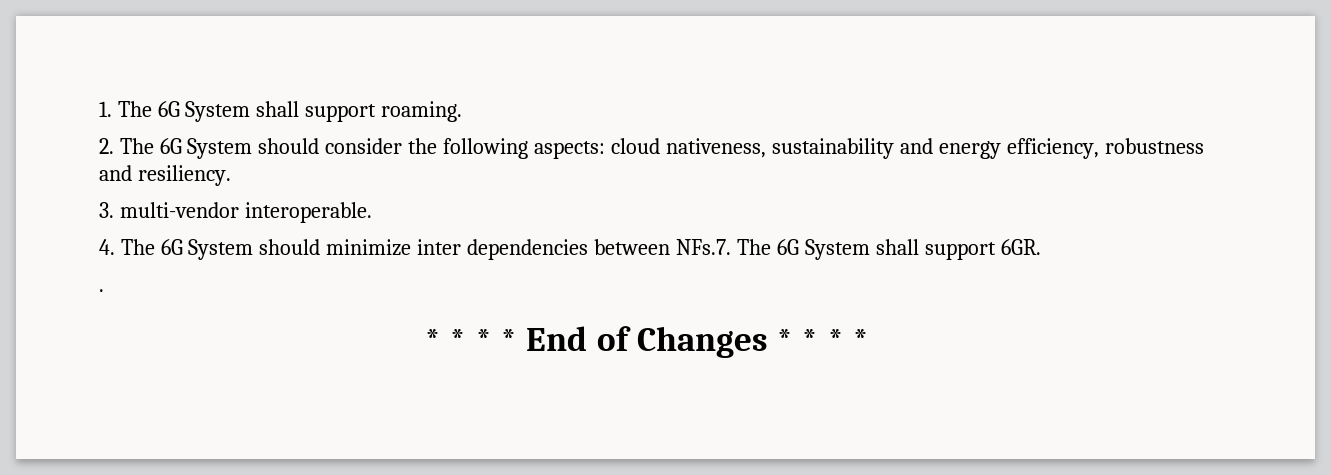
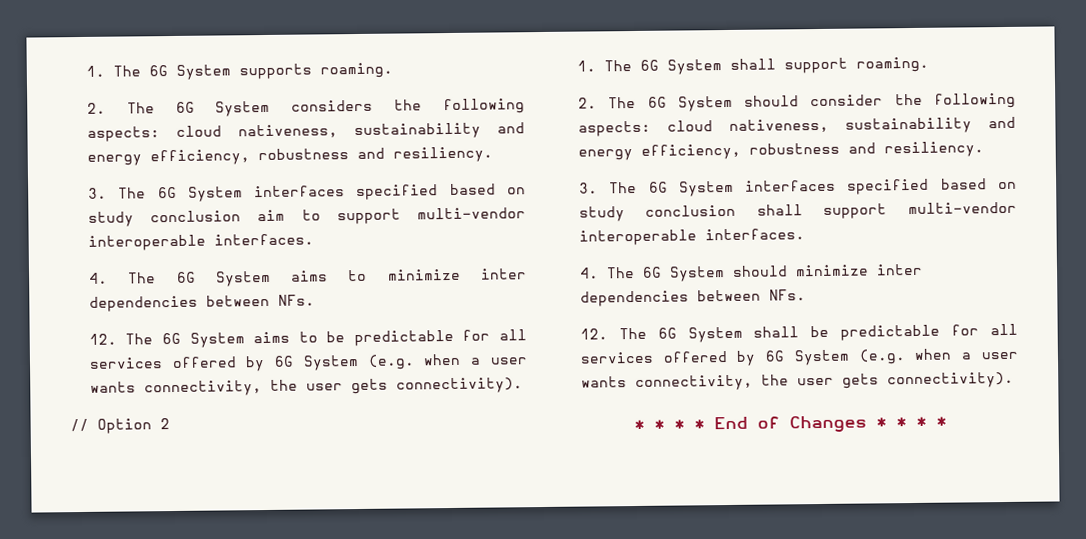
[98,101,251,122] 1. The 6G System -> [85,62,393,80] [86,98,525,117] [86,122,526,142] [86,146,493,166] [87,183,526,202] [87,207,526,227] [87,233,314,251] [88,268,527,287] [88,294,315,312] [88,329,527,348] [88,353,529,372] [89,377,523,397] [70,418,170,434] [576,59,722,75] 1. The 6G System supports roaming. // 2. The 6G System considers the following aspects: cloud nativeness, sustainability and energy efficiency, robustness and resiliency. // 3. The 6G System interfaces specified based on study conclusion aim to support multi-vendor interoperable interfaces. // 4. The 6G System aims to minimize inter dependencies between NFs. // 12. The 6G System aims to be predictable for all services offered by 6G System (e.g. when a user wants connectivity, the user gets connectivity). // // Option 2 // 1. The 6G System
[119,202,372,223] multi-vendor interoperable. -> [609,178,1017,197] [578,201,1017,222] [578,228,805,246] The 6G System interfaces specified based on study conclusion shall support multi-vendor interoperable interfaces.
[676,239,1041,260] [98,289,104,292] NFs.7. The 6G System shall support 6GR. // . -> [768,289,806,301] [579,323,1018,343] [579,348,1019,366] [580,371,1014,392] NFs. // 12. The 6G System shall be predictable for all services offered by 6G System (e.g. when a user wants connectivity, the user gets connectivity).

